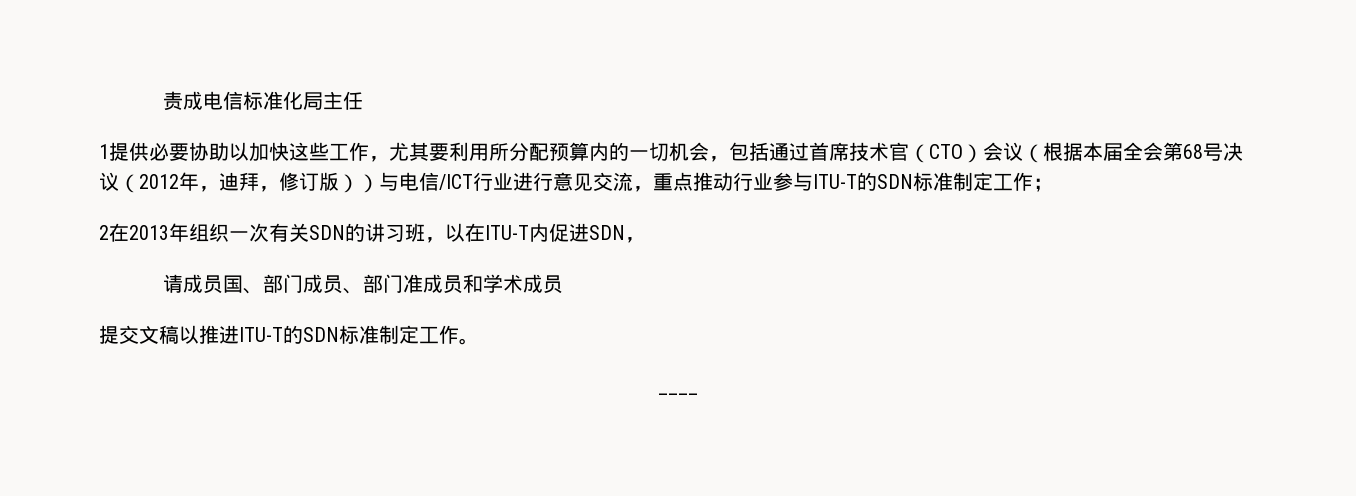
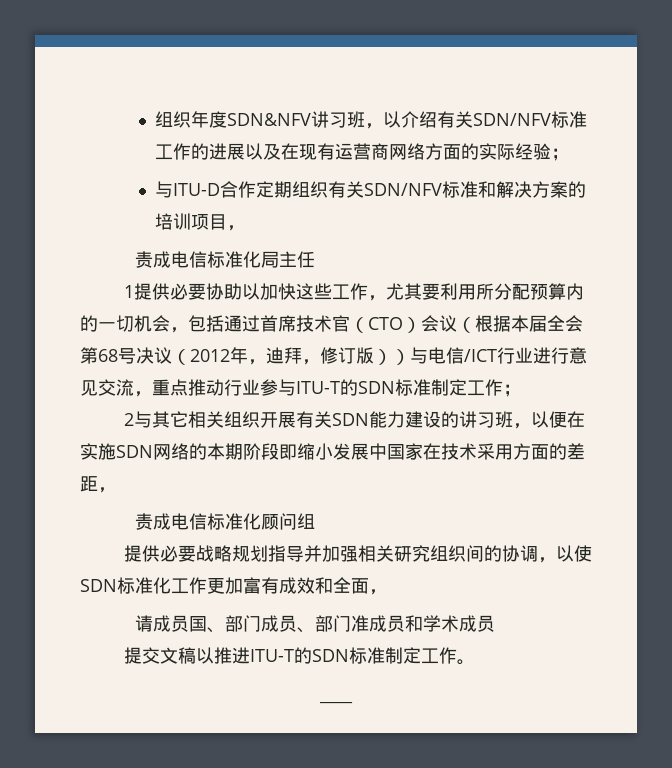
(162, 101) none -> [155,111,588,129] [155,143,570,161] [155,181,587,198] [155,213,246,231] 组织年度SDN&NFV讲习班，以介绍有关SDN/NFV标准工作的进展以及在现有运营商网络方面的实际经验； // 与ITU-D合作定期组织有关SDN/NFV标准和解决方案的培训项目， //
[109,223,625,243] 在2013年组织一次有关SDN的讲习班，以在ITU-T内促进SDN -> [133,411,585,429] [80,443,585,460] [80,476,116,493] [135,513,316,530] [123,545,592,563] [80,577,369,594] 与其它相关组织开展有关SDN能力建设的讲习班，以便在实施SDN网络的本期阶段即缩小发展中国家在技术采用方面的差距， // 责成电信标准化顾问组 // 提供必要战略规划指导并加强相关研究组织间的协调，以使SDN标准化工作更加富有成效和全面

